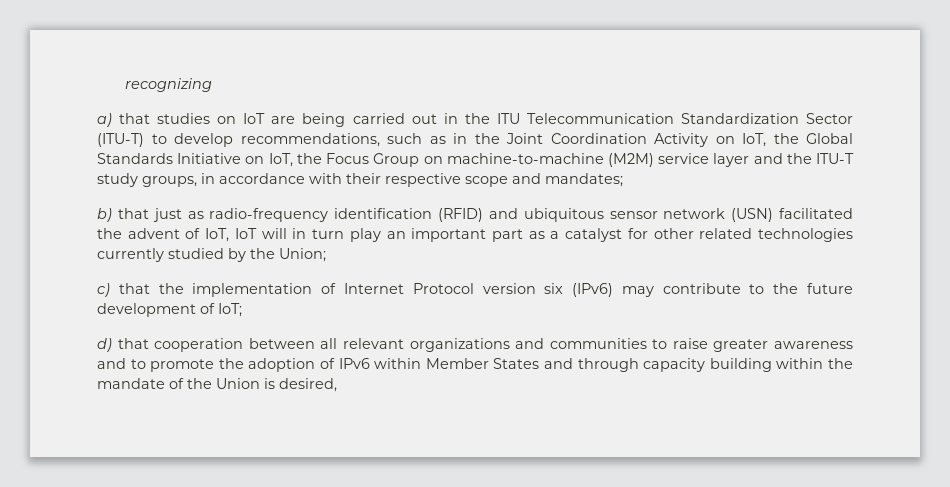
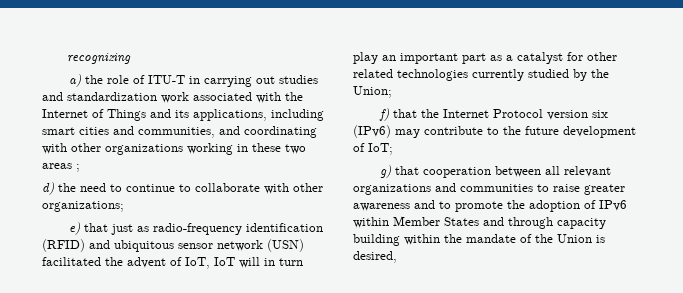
[119,113,853,127] [97,133,853,147] [97,153,854,167] [97,173,623,187] [97,208,112,222] that studies on IoT are being carried out in the ITU Telecommunication Standardization Sector (ITU-T) to develop recommendations, such as in the Joint Coordination Activity on IoT, the Global Standards Initiative on IoT, the Focus Group on machine-to-machine (M2M) service layer and the ITU-T study groups, in accordance with their respective scope and mandates; // b) -> [85,75,319,87] [42,92,303,103] [42,109,324,121] [42,126,317,138] [42,143,306,155] [42,163,80,172] [42,182,323,195] [42,201,124,212] [69,222,81,235] the role of ITU-T in carrying out studies and standardization work associated with the Internet of Things and its applications, including smart cities and communities, and coordinating with other organizations working in these two areas ; // d) the need to continue to collaborate with other organizations; // e)
[97,283,110,297] c) -> [379,108,390,121] f)
[192,283,337,297] implementation of -> (440, 113) none
[97,338,112,352] d) -> [380,165,392,178] g)

